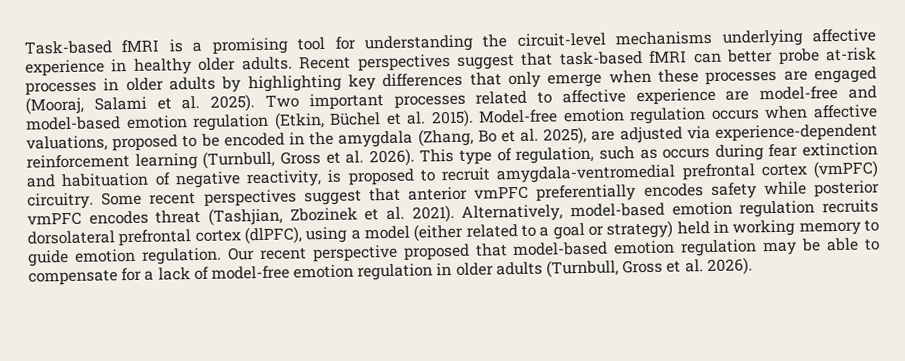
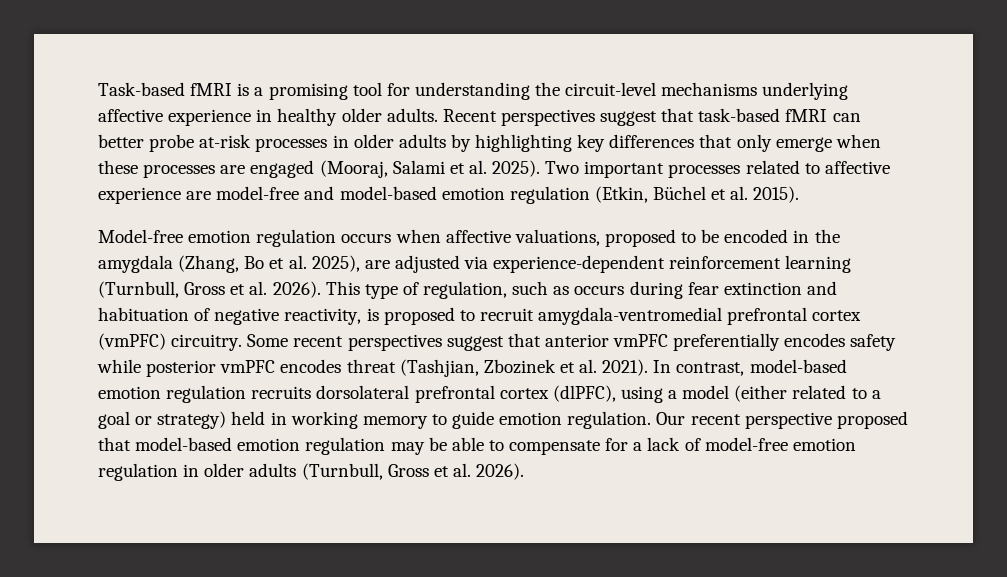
(474, 118) none -> (800, 194) //
[461,204,564,222] Alternatively, -> [653,360,745,376] In contrast,

